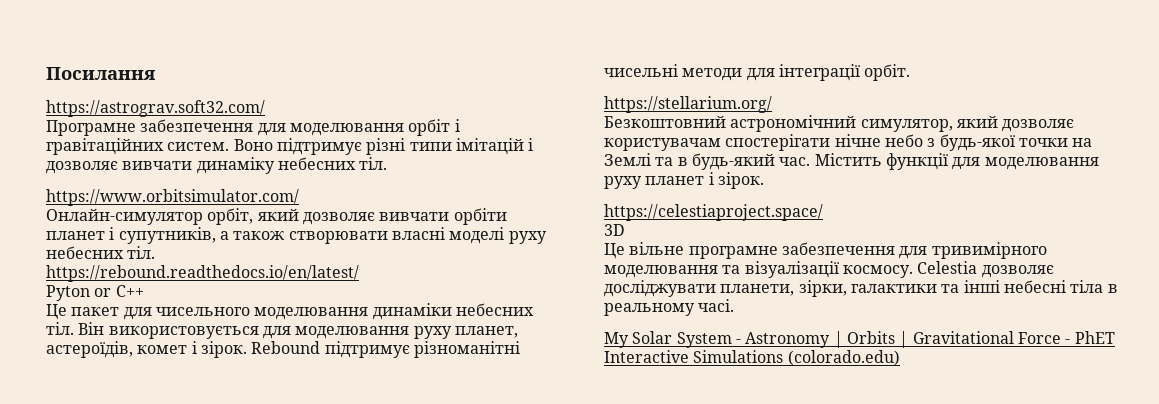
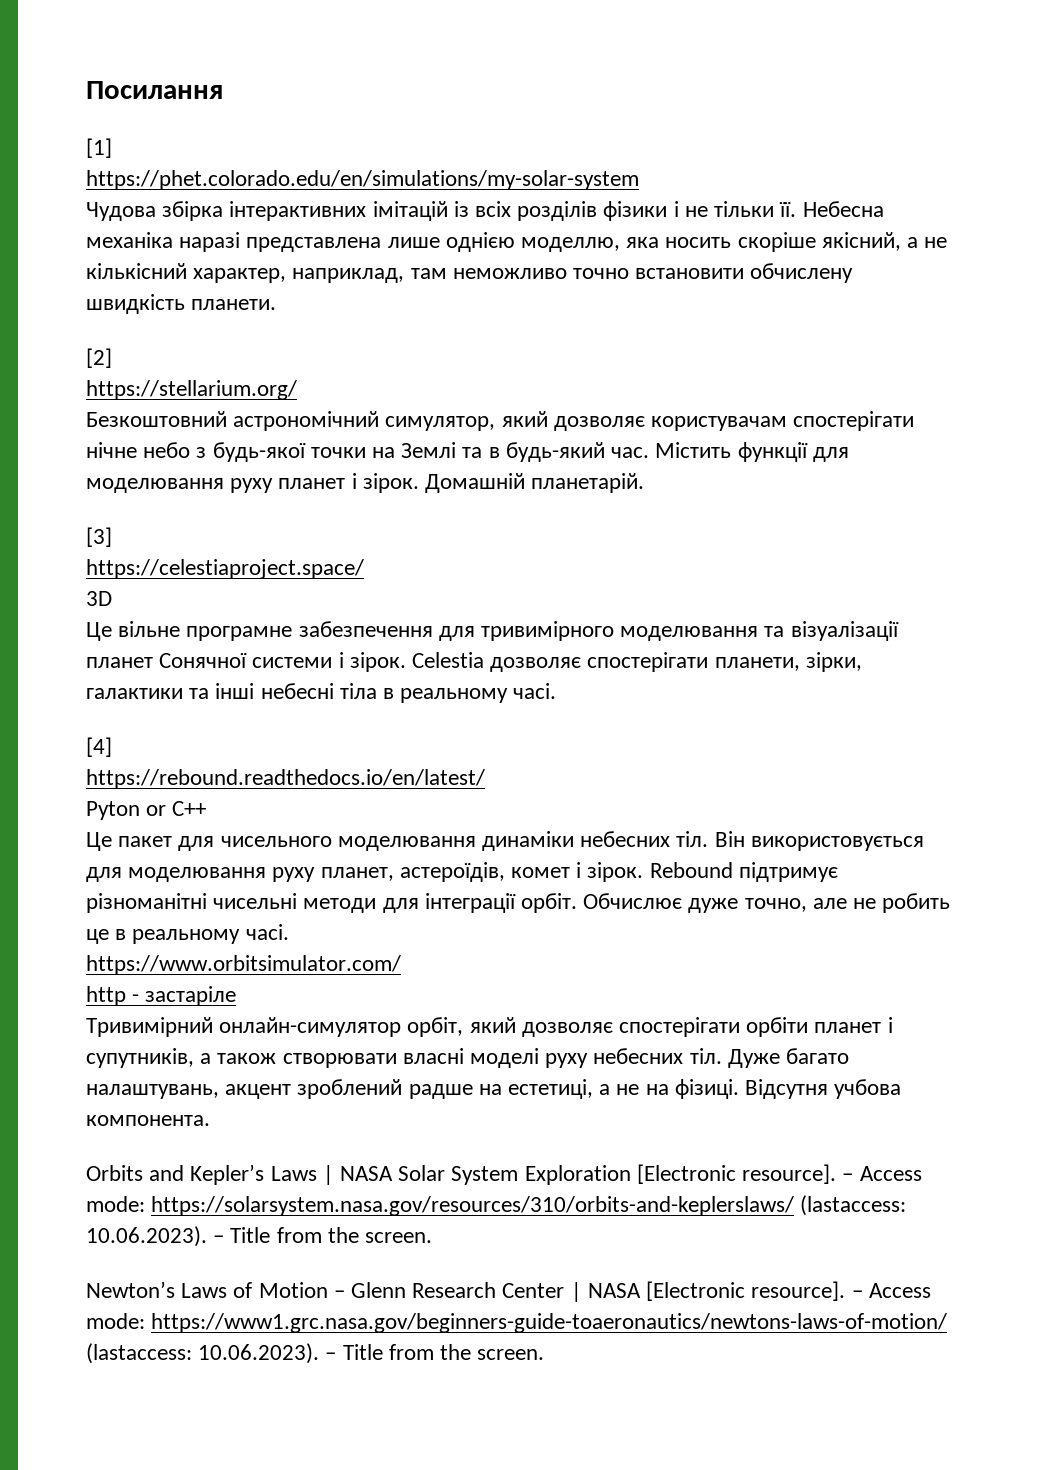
[46,100,265,117] [46,119,460,136] [46,138,534,155] [46,157,388,174] [46,189,299,206] [46,208,507,225] [46,227,547,244] [46,246,156,259] https://astrograv.soft32.com/ // Програмне забезпечення для моделювання орбіт і гравітаційних систем. Воно підтримує різні типи імітацій і дозволяє вивчати динаміку небесних тіл. // https://www.orbitsimulator.com/ // Онлайн-симулятор орбіт, який дозволяє вивчати орбіти планет і супутників, а також створювати власні моделі руху небесних тіл. -> [86,138,112,158] [86,170,639,190] [86,201,884,221] [86,232,948,252] [86,263,854,283] [86,294,277,314] [86,348,112,368] [86,380,297,400] [86,411,915,431] [86,442,849,462] [86,473,645,493] [86,527,112,547] [86,559,364,579] [86,591,112,606] [86,621,899,641] [86,652,862,672] [86,683,557,703] [86,737,112,757] [1] // https://phet.colorado.edu/en/simulations/my-solar-system // Чудова збірка інтерактивних імітацій із всіх розділів фізики і не тільки її. Небесна механіка наразі представлена лише однією моделлю, яка носить скоріше якісний, а не кількісний характер, наприклад, там неможливо точно встановити обчислену швидкість планети. // [2] // https://stellarium.org/ // Безкоштовний астрономічний симулятор, який дозволяє користувачам спостерігати нічне небо з будь-якої точки на Землі та в будь-який час. Містить функції для моделювання руху планет і зірок. Домашній планетарій. // [3] // https://celestiaproject.space/ // 3D // Це вільне програмне забезпечення для тривимірного моделювання та візуалізації планет Сонячної системи і зірок. Celestia дозволяє спостерігати планети, зірки, галактики та інші небесні тіла в реальному часі. // [4]
[604,96,772,113] [604,115,1075,132] [604,134,1093,151] [604,153,1099,170] [604,172,764,189] [604,204,823,221] [604,224,625,236] [604,242,1047,259] [604,261,1054,278] [604,280,1118,297] [604,299,735,316] [604,331,1115,348] [604,350,900,366] // https://stellarium.org/ // Безкоштовний астрономічний симулятор, який дозволяє користувачам спостерігати нічне небо з будь-якої точки на Землі та в будь-який час. Містить функції для моделювання руху планет і зірок. // https://celestiaproject.space/ // 3D // Це вільне програмне забезпечення для тривимірного моделювання та візуалізації космосу. Celestia дозволяє досліджувати планети, зірки, галактики та інші небесні тіла в реальному часі. // My Solar System - Astronomy | Orbits | Gravitational Force - PhET Interactive Simulations (colorado.edu) -> [583,893,951,913] [86,924,289,944] [86,955,401,975] [86,986,237,1006] [86,1017,893,1037] [86,1048,850,1068] [86,1079,902,1099] [86,1115,210,1126] [86,1164,922,1185] [86,1195,907,1216] [86,1226,433,1247] [86,1281,931,1302] [86,1313,948,1333] [86,1343,545,1364] Обчислює дуже точно, але не робить це в реальному часі. // https://www.orbitsimulator.com/ // http - застаріле // Тривимірний онлайн-симулятор орбіт, який дозволяє спостерігати орбіти планет і супутників, а також створювати власні моделі руху небесних тіл. Дуже багато налаштувань, акцент зроблений радше на естетиці, а не на фізиці. Відсутня учбова компонента. // Orbits and Kepler’s Laws | NASA Solar System Exploration [Electronic resource]. – Access mode: https://solarsystem.nasa.gov/resources/310/orbits-and-keplerslaws/ (lastaccess: 10.06.2023). – Title from the screen. // Newton’s Laws of Motion – Glenn Research Center | NASA [Electronic resource]. – Access mode: https://www1.grc.nasa.gov/beginners-guide-toaeronautics/newtons-laws-of-motion/ (lastaccess: 10.06.2023). – Title from the screen.

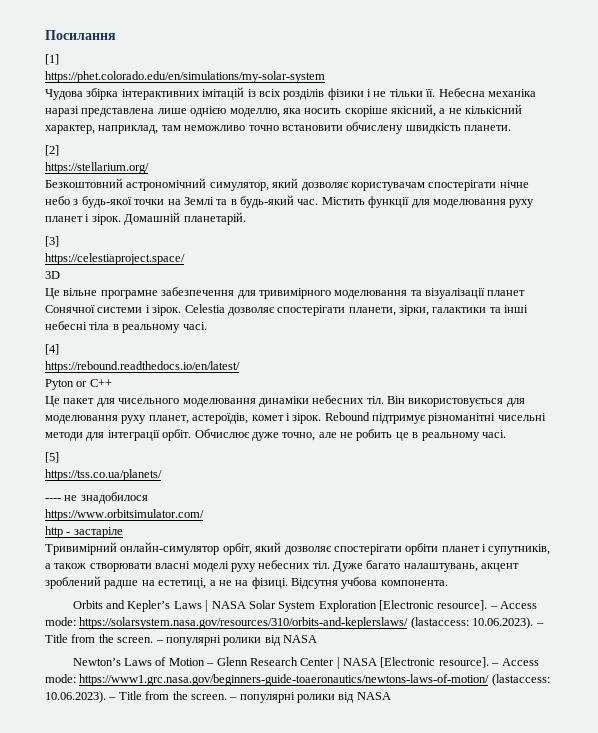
(289, 932) none -> [45,452,59,463] [45,469,162,481] [45,492,148,504] // [5] // https://tss.co.ua/planets/ // ---- не знадобилося
(433, 1237) none -> [155,635,317,646] – популярні ролики від NASA
(545, 1354) none -> [229,692,391,703] – популярні ролики від NASA

